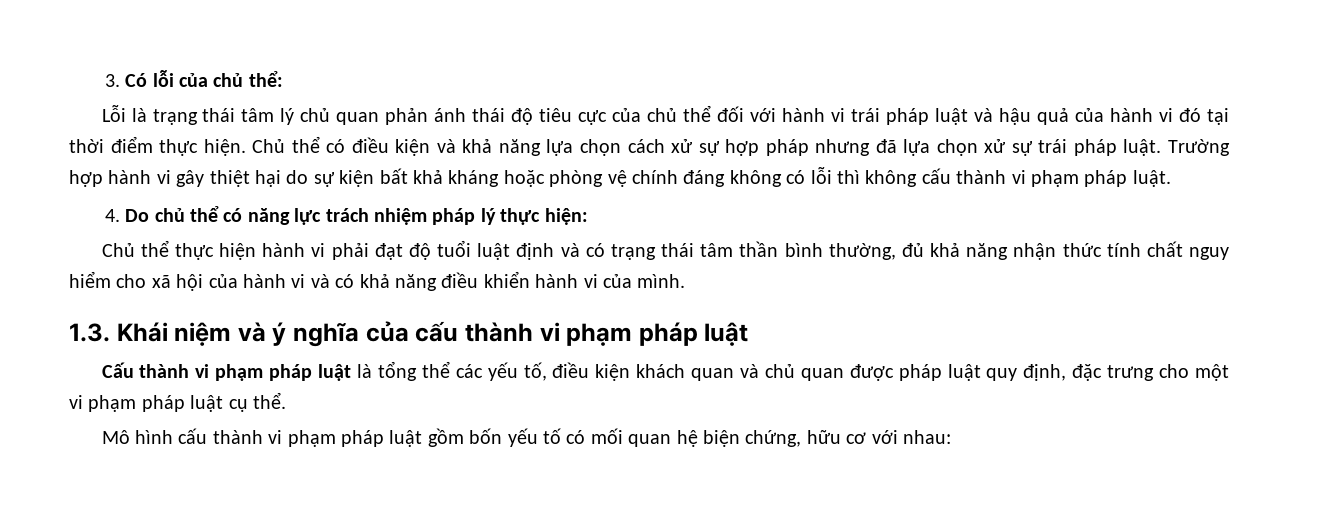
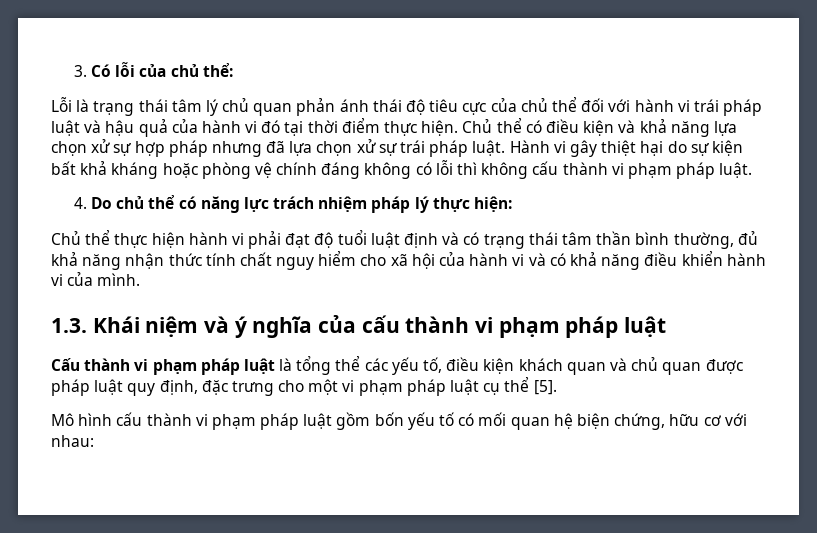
[627,139,665,153] cách -> (87, 148) none
[1168,139,1231,156] [69,170,152,187] Trường hợp hành -> [509,140,550,153] Hành
[253,392,286,409] thể. -> [504,377,557,395] thể [5].

